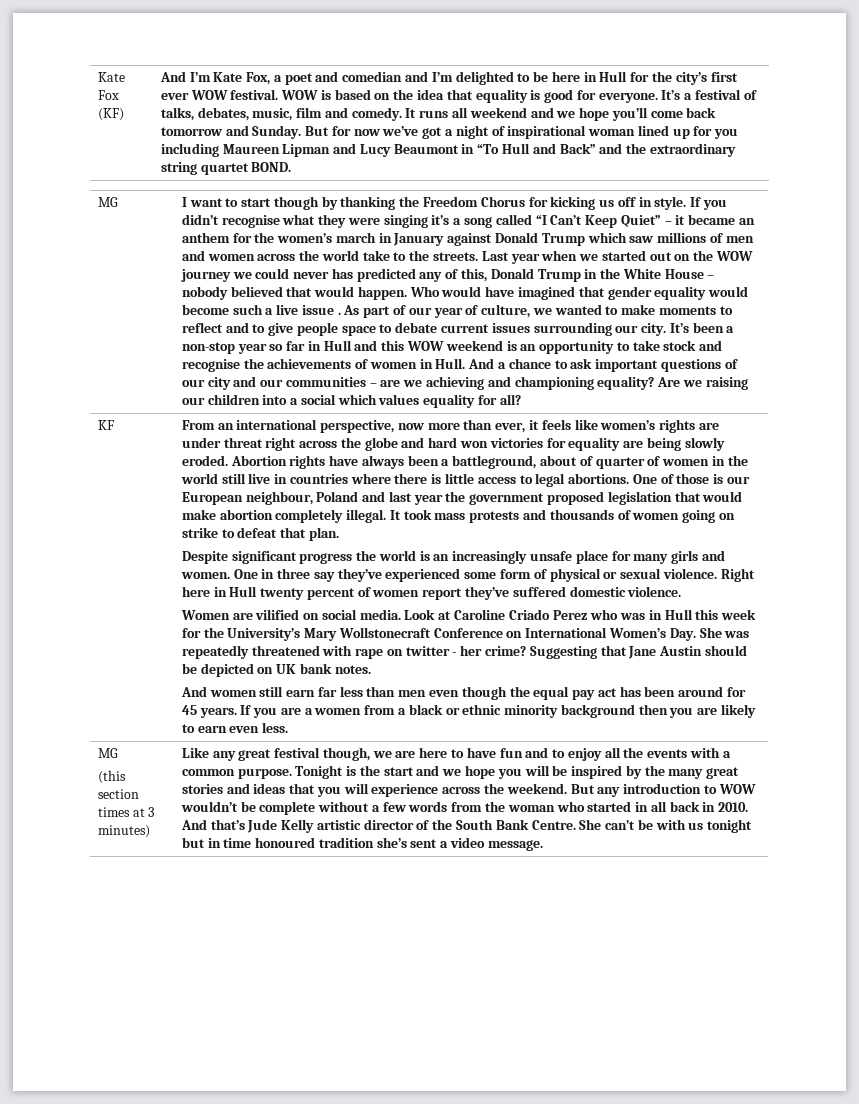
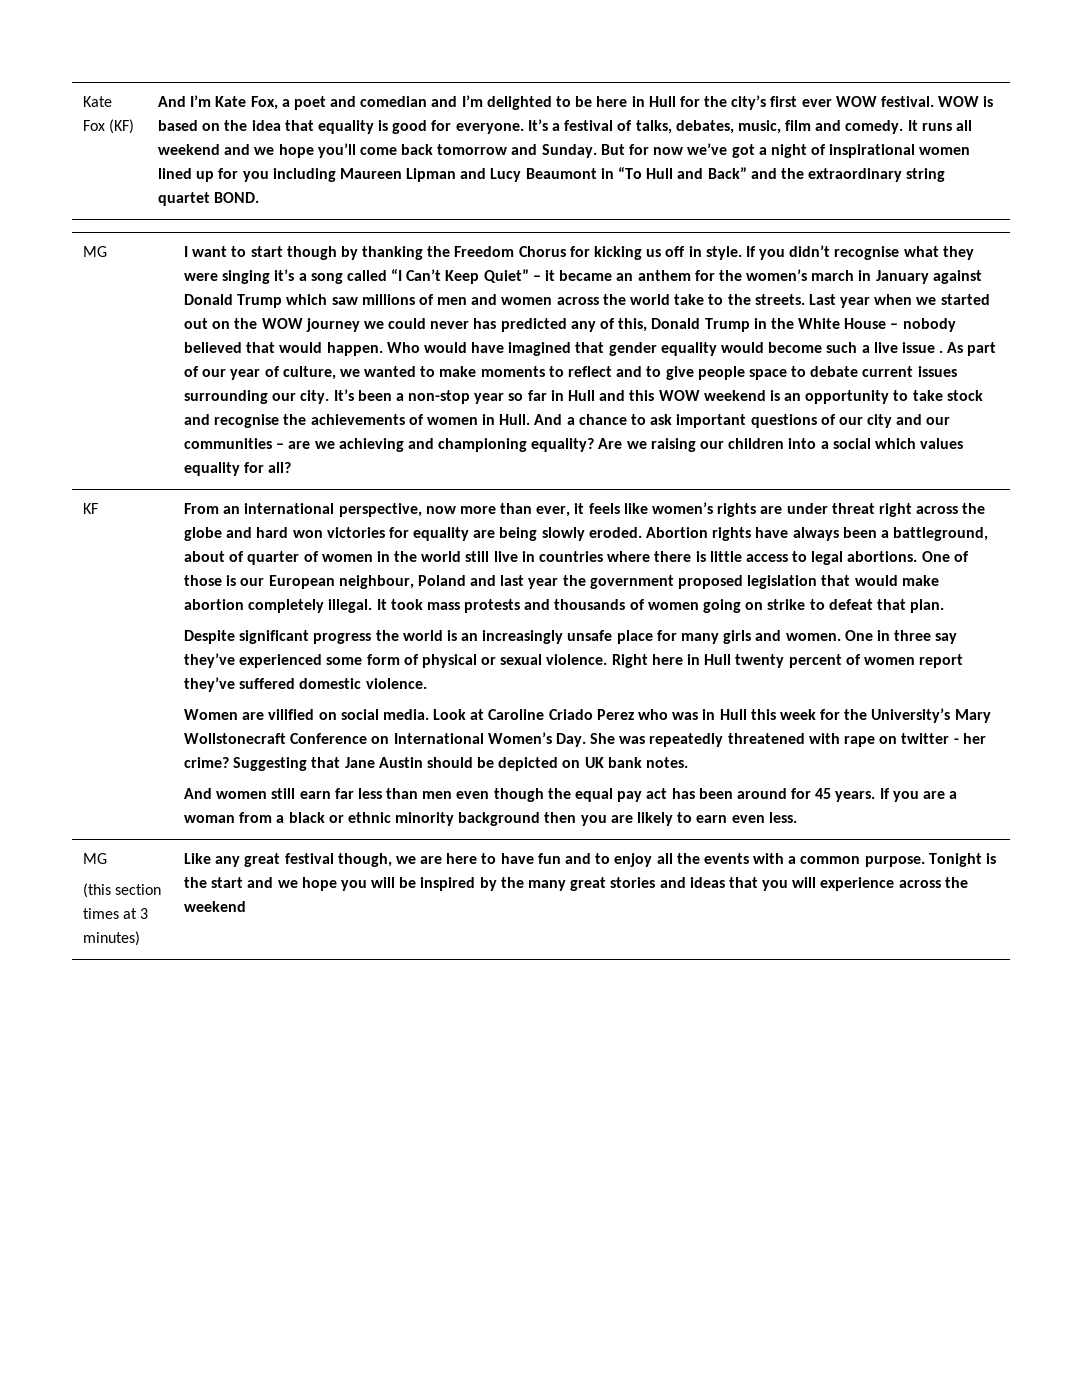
[588,129,636,136] woman -> [919,147,971,155] women
[314,708,362,715] women -> [183,815,235,823] woman
[506,783,756,797] [180,801,749,815] [180,819,753,833] [181,837,543,851] weekend. But any introduction to WOW wouldn’t be complete without a few words from the woman who started in all back in 2010. And that’s Jude Kelly artistic director of the South Bank Centre. She can’t be with us tonight but in time honoured tradition she’s sent a video message. -> [183,901,246,912] weekend

